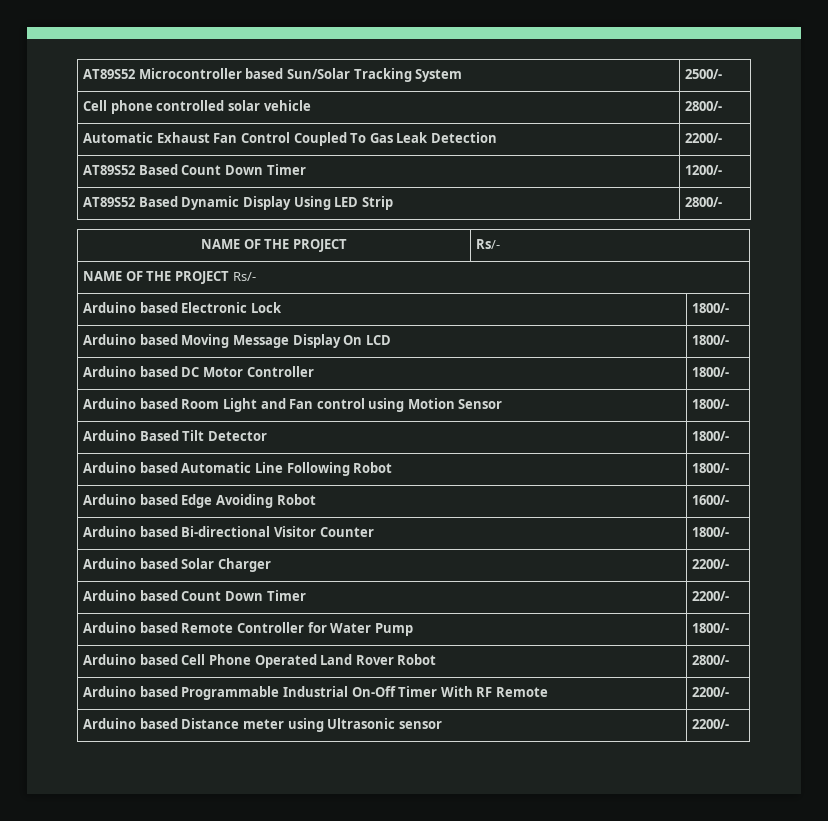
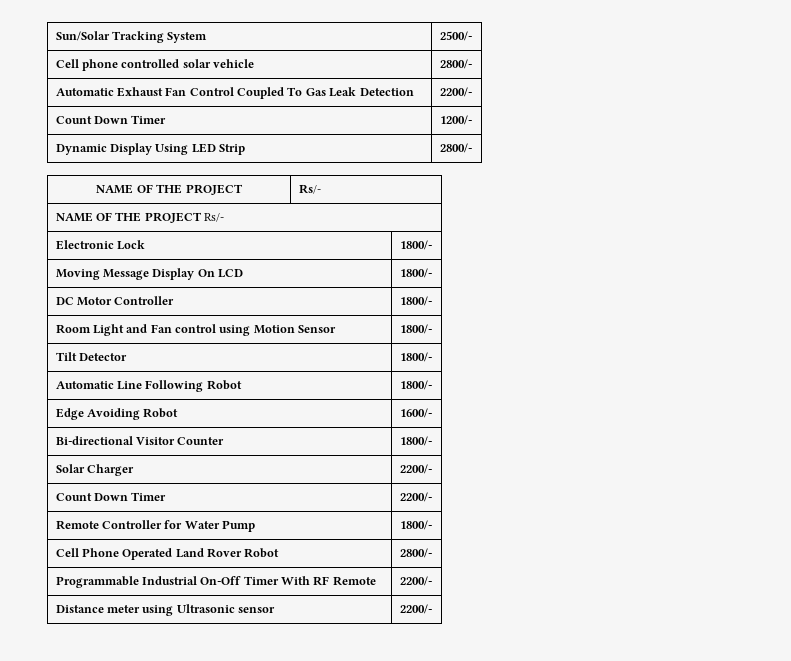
[83,68,284,79] AT89S52 Microcontroller based -> (55, 36) none
[83,164,178,175] AT89S52 Based -> (472, 92) none
[83,196,178,207] AT89S52 Based -> (472, 120) none
[83,302,178,313] Arduino based -> (225, 217) none
[83,334,178,345] Arduino based -> (432, 245) none
[83,366,178,377] Arduino based -> (432, 273) none
[83,398,178,409] Arduino based -> (432, 301) none
[83,430,179,441] Arduino Based -> (432, 329) none
[83,462,178,473] Arduino based -> (432, 357) none
[83,494,178,505] Arduino based -> (432, 385) none
[83,526,178,537] Arduino based -> (432, 413) none
[83,558,178,569] Arduino based -> (432, 441) none
[83,590,178,601] Arduino based -> (432, 469) none
[83,622,178,633] Arduino based -> (432, 497) none
[83,654,178,665] Arduino based -> (432, 525) none
[83,686,178,697] Arduino based -> (432, 553) none
[83,718,178,729] Arduino based -> (432, 581) none

